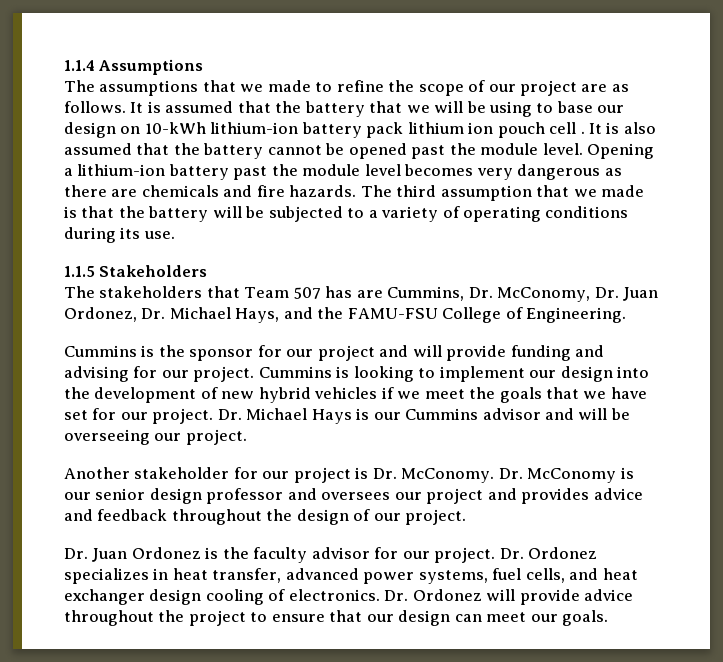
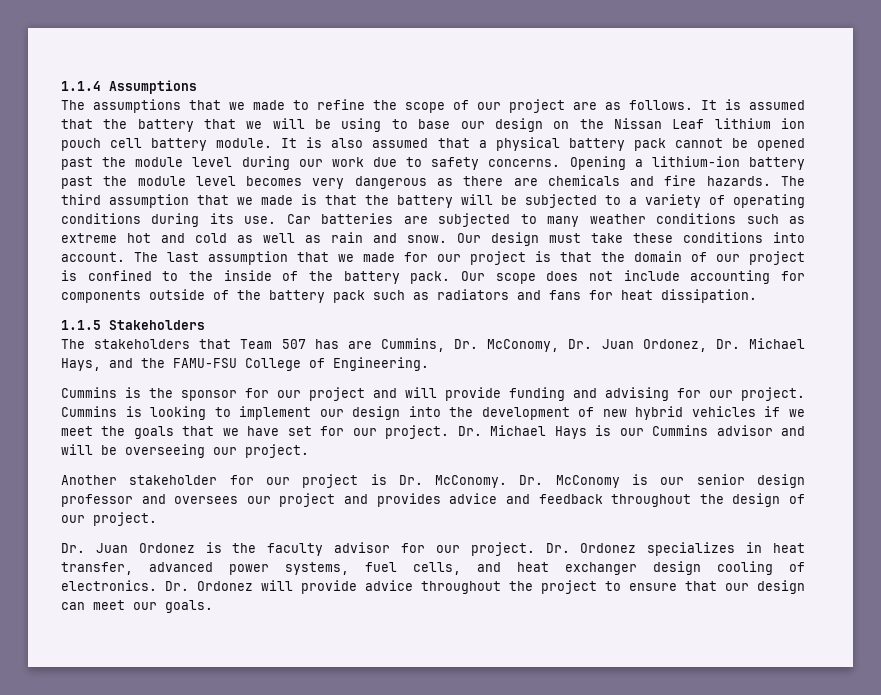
[144,122,404,138] 10-kWh lithium-ion battery pack -> [579,118,705,129] the Nissan Leaf
[580,131,585,134] . -> [151,138,273,151] battery module.
[173,143,264,159] the battery -> [478,137,666,151] a physical battery pack
[542,143,583,155] level. -> [192,156,561,170] level during our work due to safety concerns.
(175, 235) none -> [286,213,805,227] [61,232,805,246] [61,251,805,265] [61,270,805,284] [61,289,757,303] Car batteries are subjected to many weather conditions such as extreme hot and cold as well as rain and snow. Our design must take these conditions into account. The last assumption that we made for our project is that the domain of our project is confined to the inside of the battery pack. Our scope does not include accounting for components outside of the battery pack such as radiators and fans for heat dissipation.

